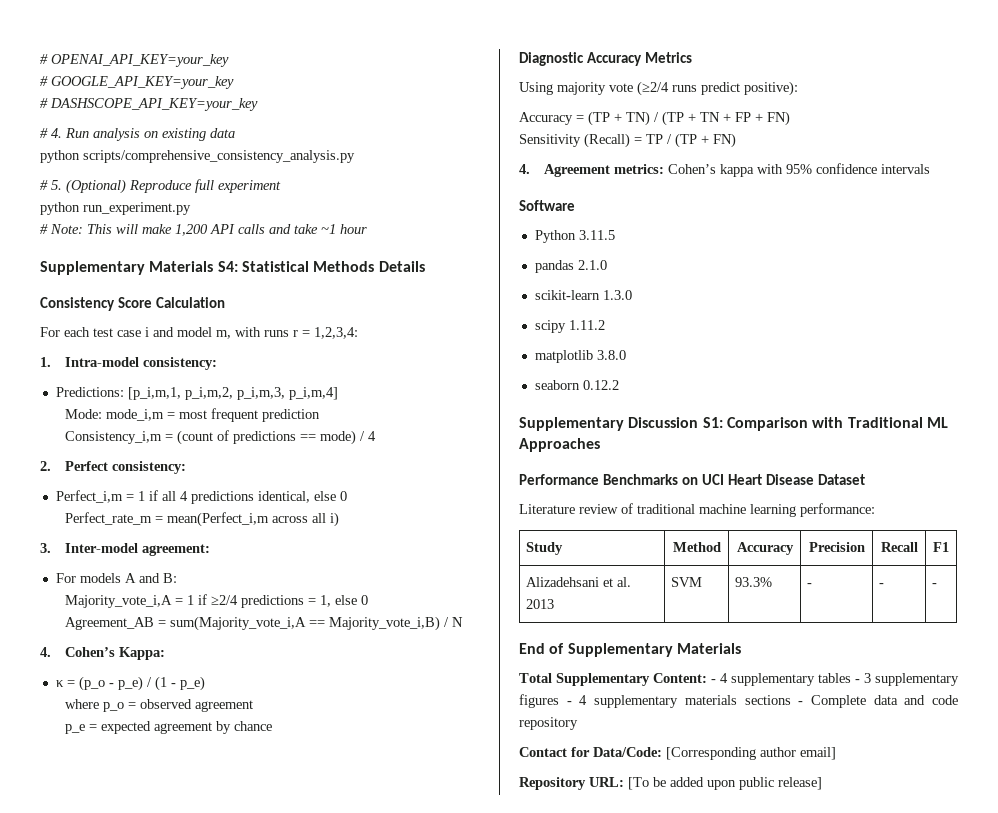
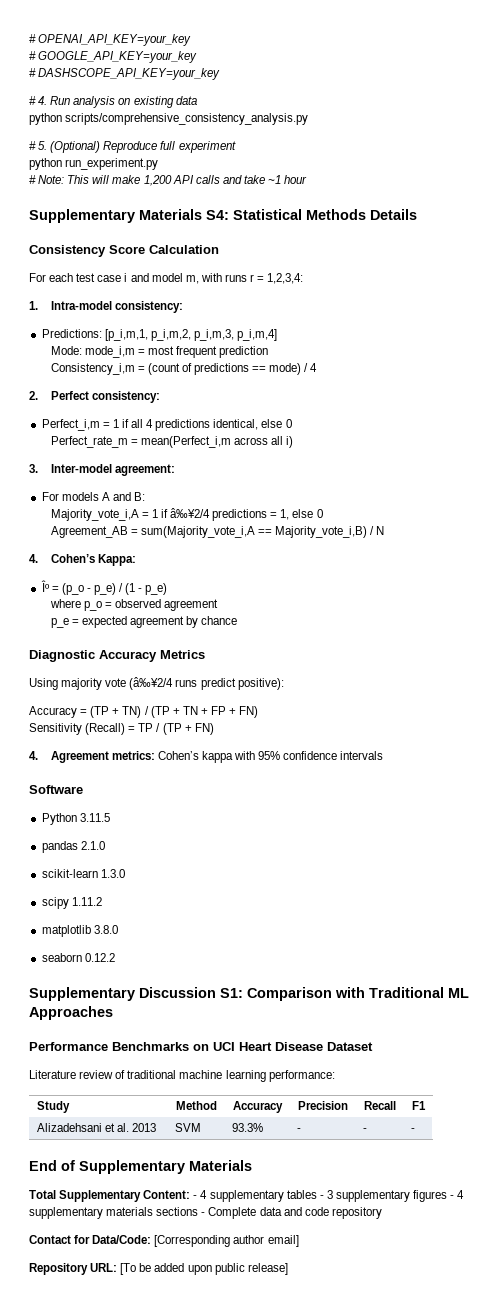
[211,595,239,605] ≥2/4 -> [170,508,211,518] â‰¥2/4
[55,680,64,687] κ -> [40,580,50,592] Îº
[637,81,669,96] (≥2/4 -> [129,677,174,690] (â‰¥2/4

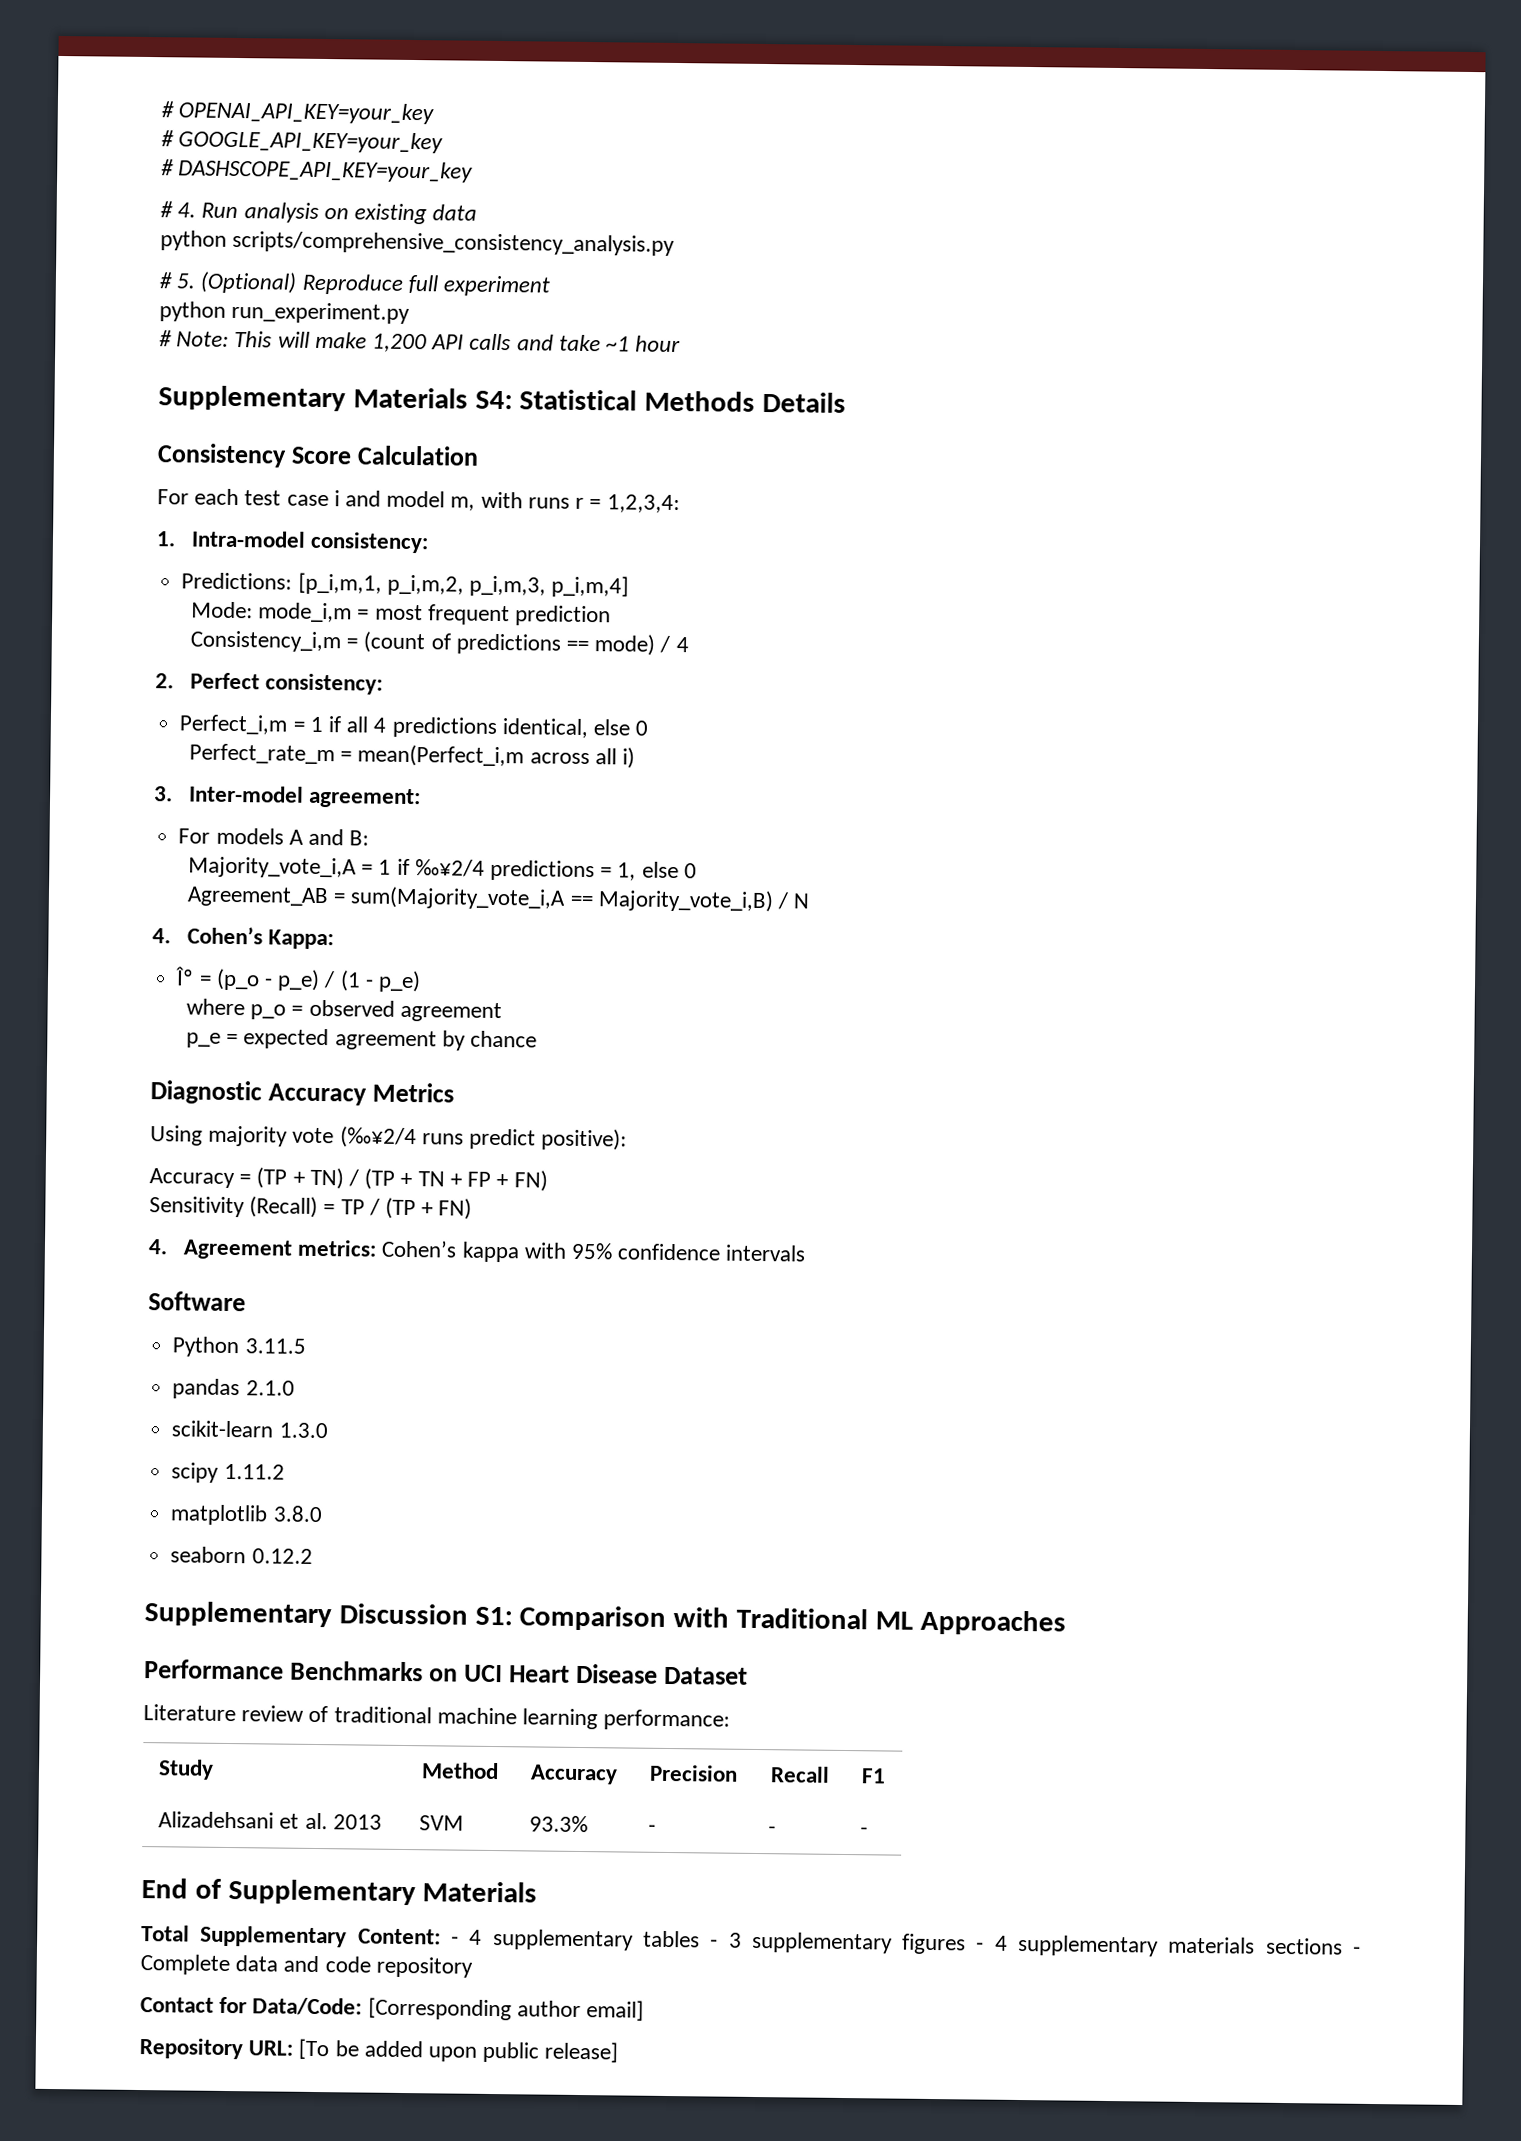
[170,508,211,518] â‰¥2/4 -> [414,859,485,877] ‰¥2/4
[129,677,174,690] (â‰¥2/4 -> [339,1126,417,1149] (‰¥2/4

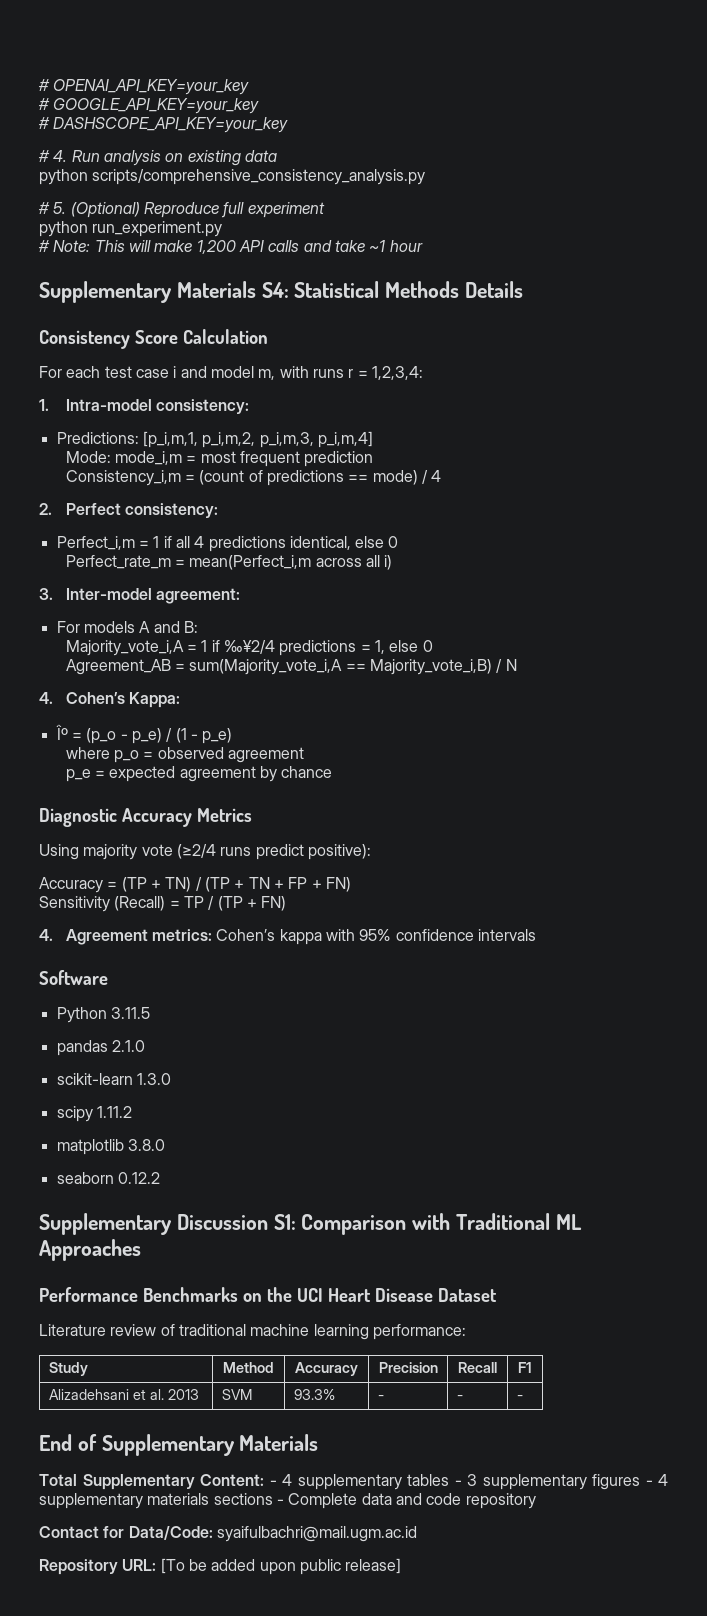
[339,1126,417,1149] (‰¥2/4 -> [176,844,216,859] (≥2/4
(459, 1675) none -> [266,1287,292,1302] the
[367,1997,645,2021] [Corresponding author email] -> [216,1526,417,1542] syaifulbachri@mail.ugm.ac.id

